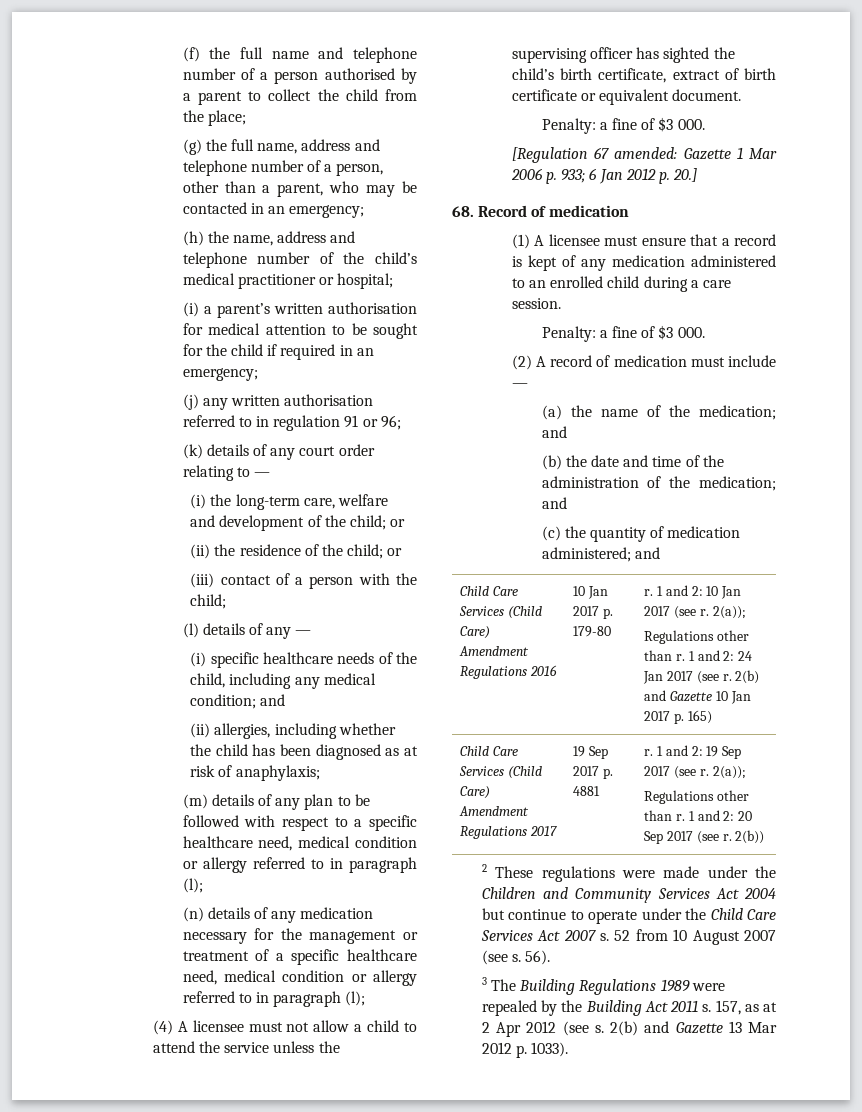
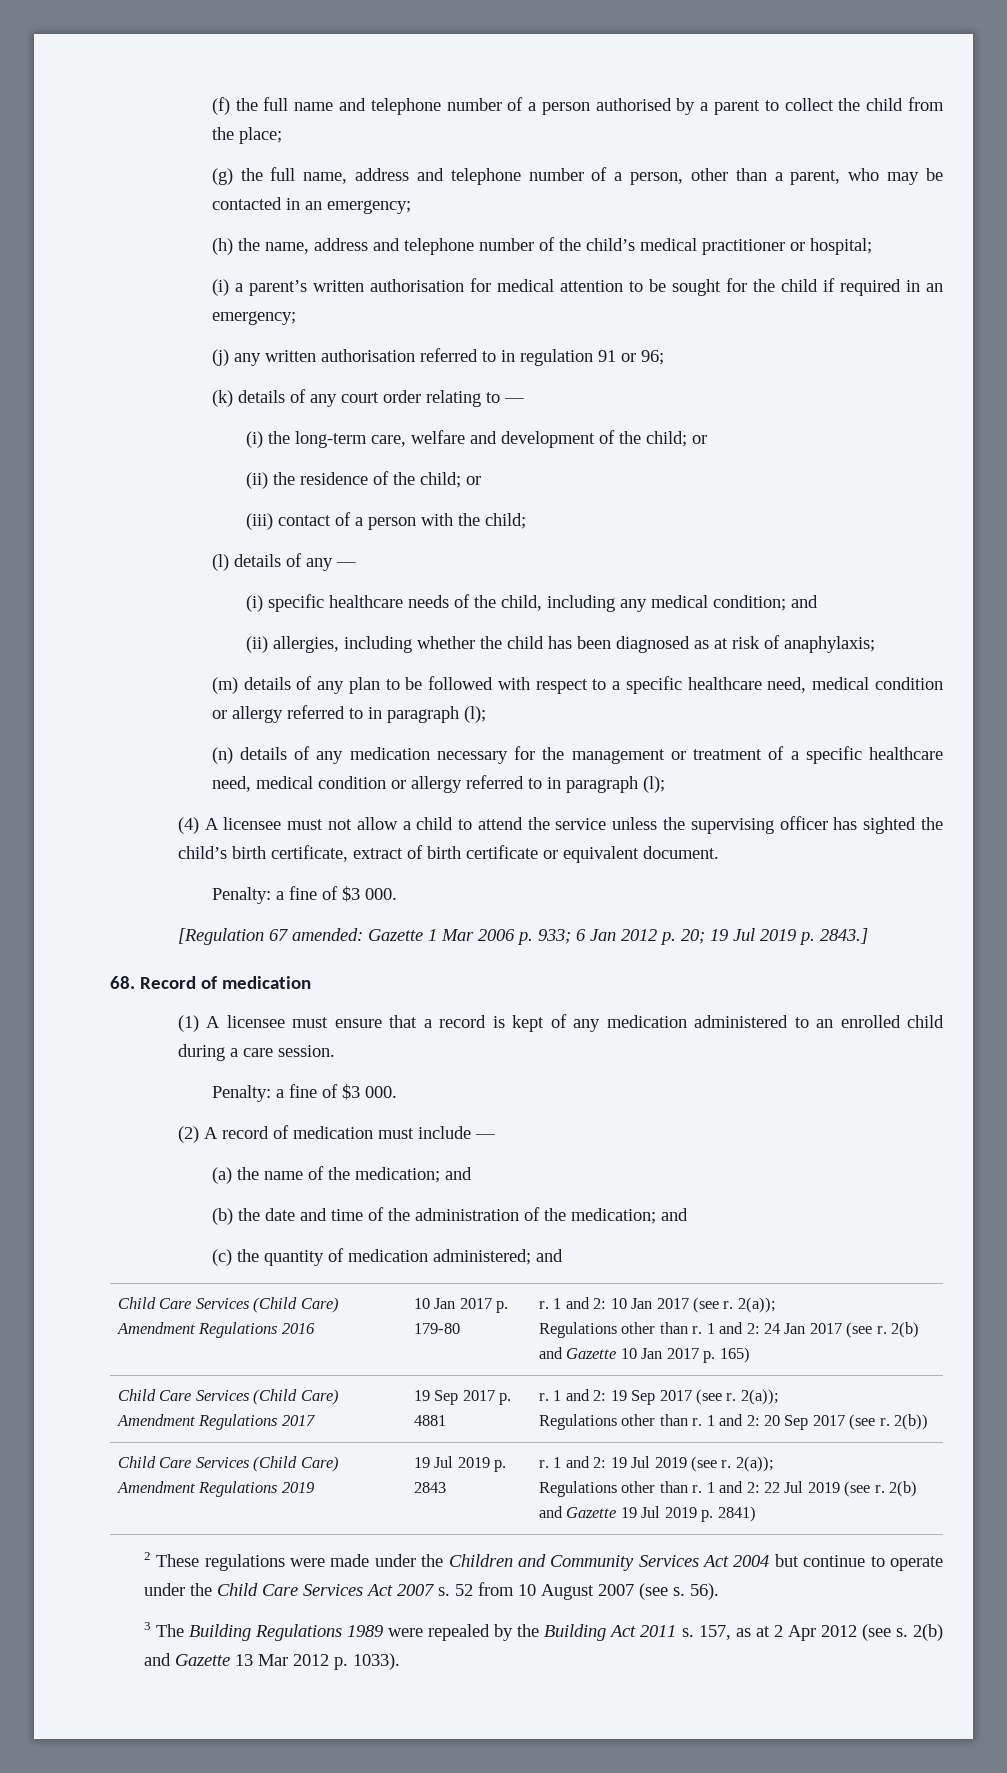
[673,168,698,182] 20.] -> [680,928,868,945] 20; 19 Jul 2019 p. 2843.]
(765, 837) none -> [117,1456,339,1472] [116,1481,314,1497] [413,1456,507,1472] [413,1482,446,1493] [538,1456,774,1472] [538,1481,918,1497] [538,1506,756,1522] // Child Care Services (Child Care) Amendment Regulations 2019 | 19 Jul 2019 p. 2843 | r. 1 and 2: 19 Jul 2019 (see r. 2(a)); // Regulations other than r. 1 and 2: 22 Jul 2019 (see r. 2(b) and Gazette 19 Jul 2019 p. 2841)

